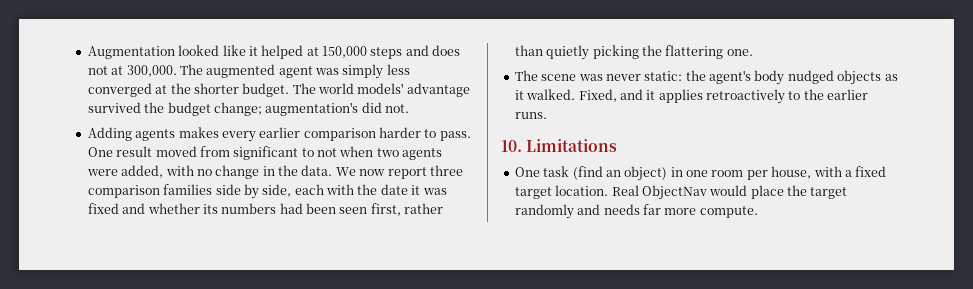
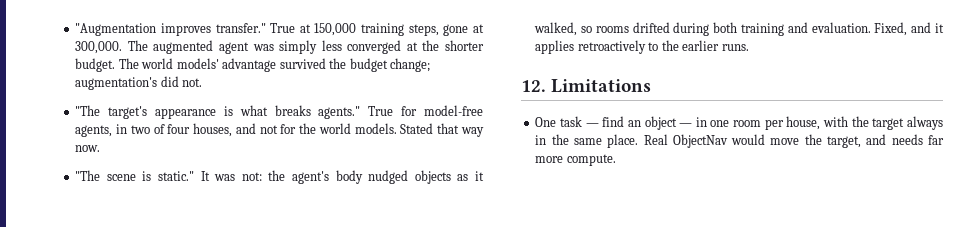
[87,45,461,59] [87,66,108,75] Augmentation looked like it helped at 150,000 steps and does not -> [75,23,469,36] "Augmentation improves transfer." True at 150,000 training steps, gone
[87,127,471,142] [87,146,443,160] [86,165,463,179] [87,184,447,199] [87,203,444,216] [514,45,753,60] [514,70,683,81] Adding agents makes every earlier comparison harder to pass. One result moved from significant to not when two agents were added, with no change in the data. We now report three comparison families side by side, each with the date it was fixed and whether its numbers had been seen first, rather than quietly picking the flattering one. // The scene was never static: -> [75,105,483,119] [75,123,485,137] [75,145,101,152] [75,170,262,181] "The target's appearance is what breaks agents." True for model-free agents, in two of four houses, and not for the world models. Stated that way now. // "The scene is static." It was not:
[526,89,576,100] walked. -> [534,22,871,36] walked, so rooms drifted during both training and evaluation.
[501,140,522,152] 10. -> [521,80,546,92] 12.
[572,166,668,181] (find an object) -> [585,116,693,130] — find an object —
[844,166,887,177] [514,185,848,200] [514,204,574,219] a fixed target location. Real ObjectNav would place the target randomly -> [851,116,943,130] [535,134,862,148] the target always in the same place. Real ObjectNav would move the target,

